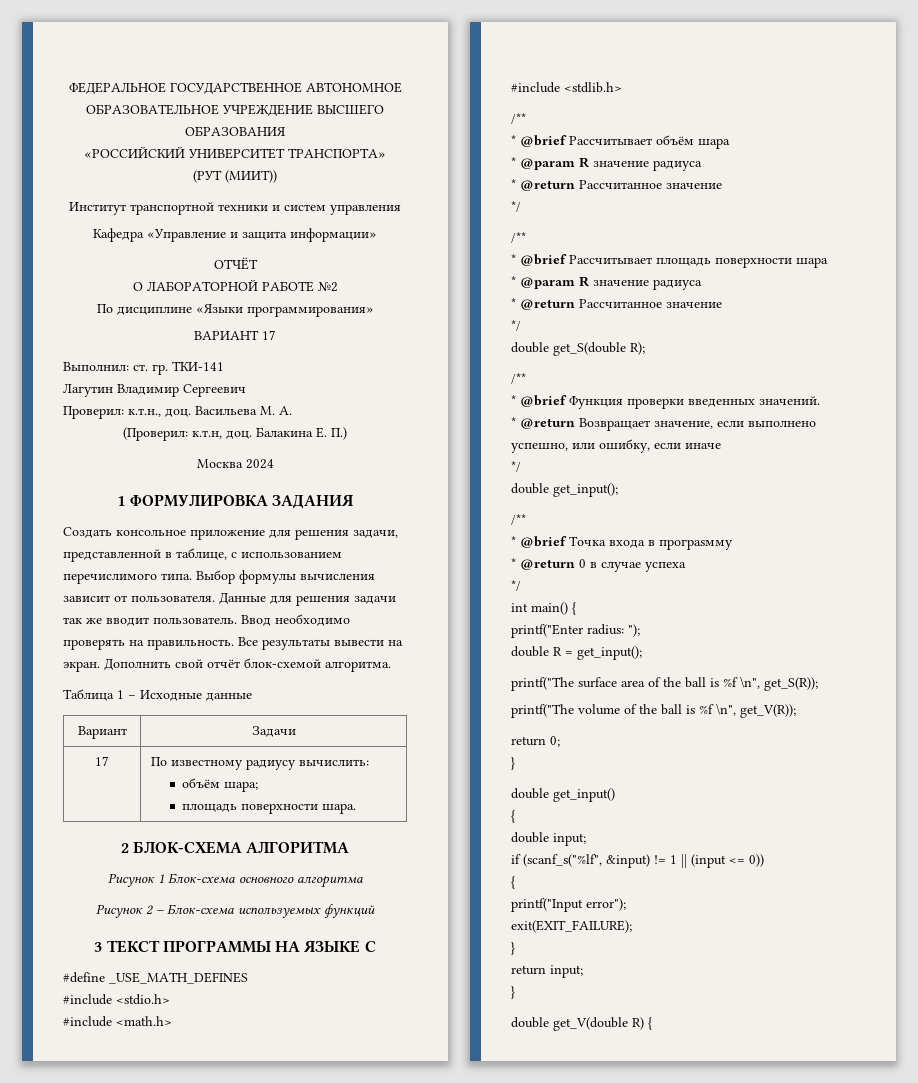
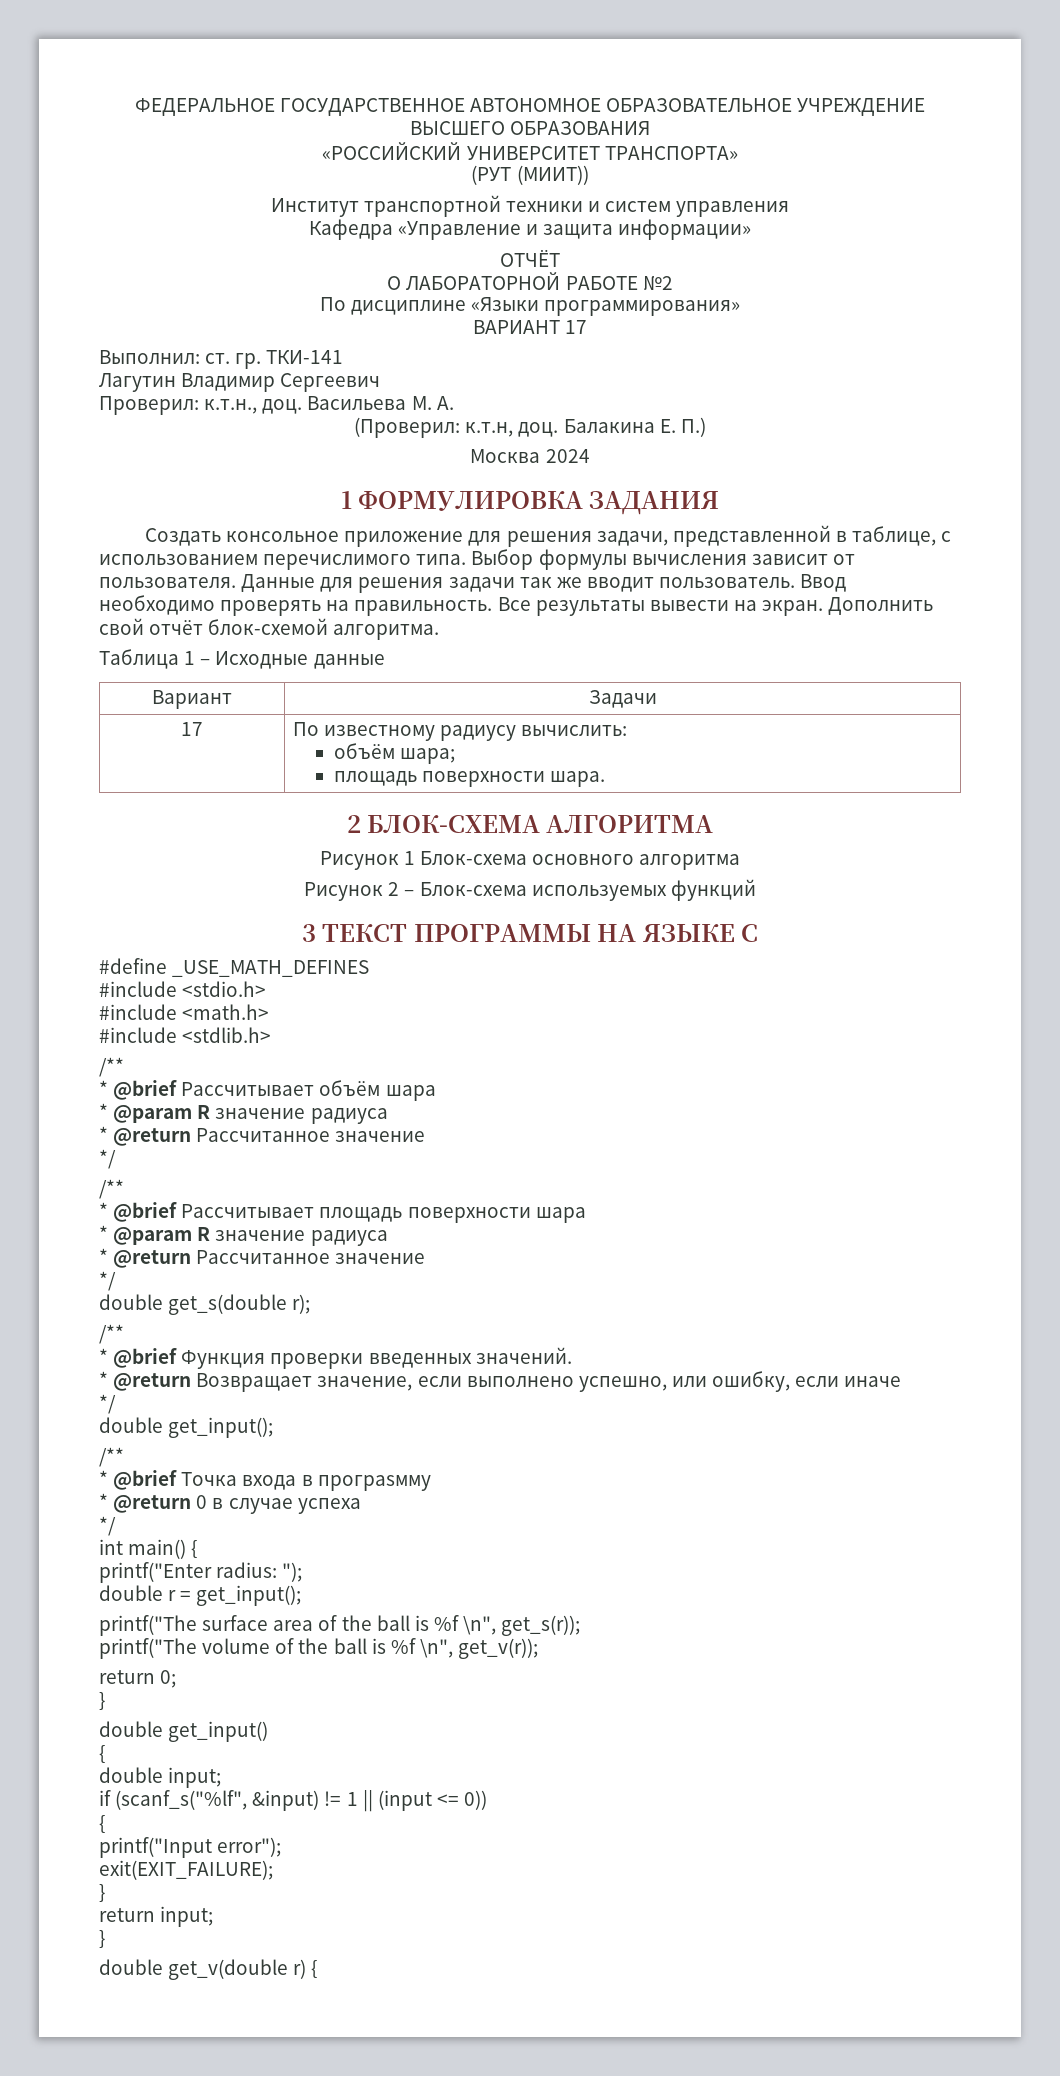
[553,342,645,356] get_S(double R); -> [168,1294,311,1315] get_s(double r);
[553,647,562,656] R -> [168,1590,177,1601] r
[764,677,818,691] get_S(R)); -> [501,1615,581,1636] get_s(r));
[740,704,796,718] get_V(R)); -> [458,1638,539,1659] get_v(r));
[553,1017,644,1031] get_V(double R) -> [168,1959,307,1980] get_v(double r)

